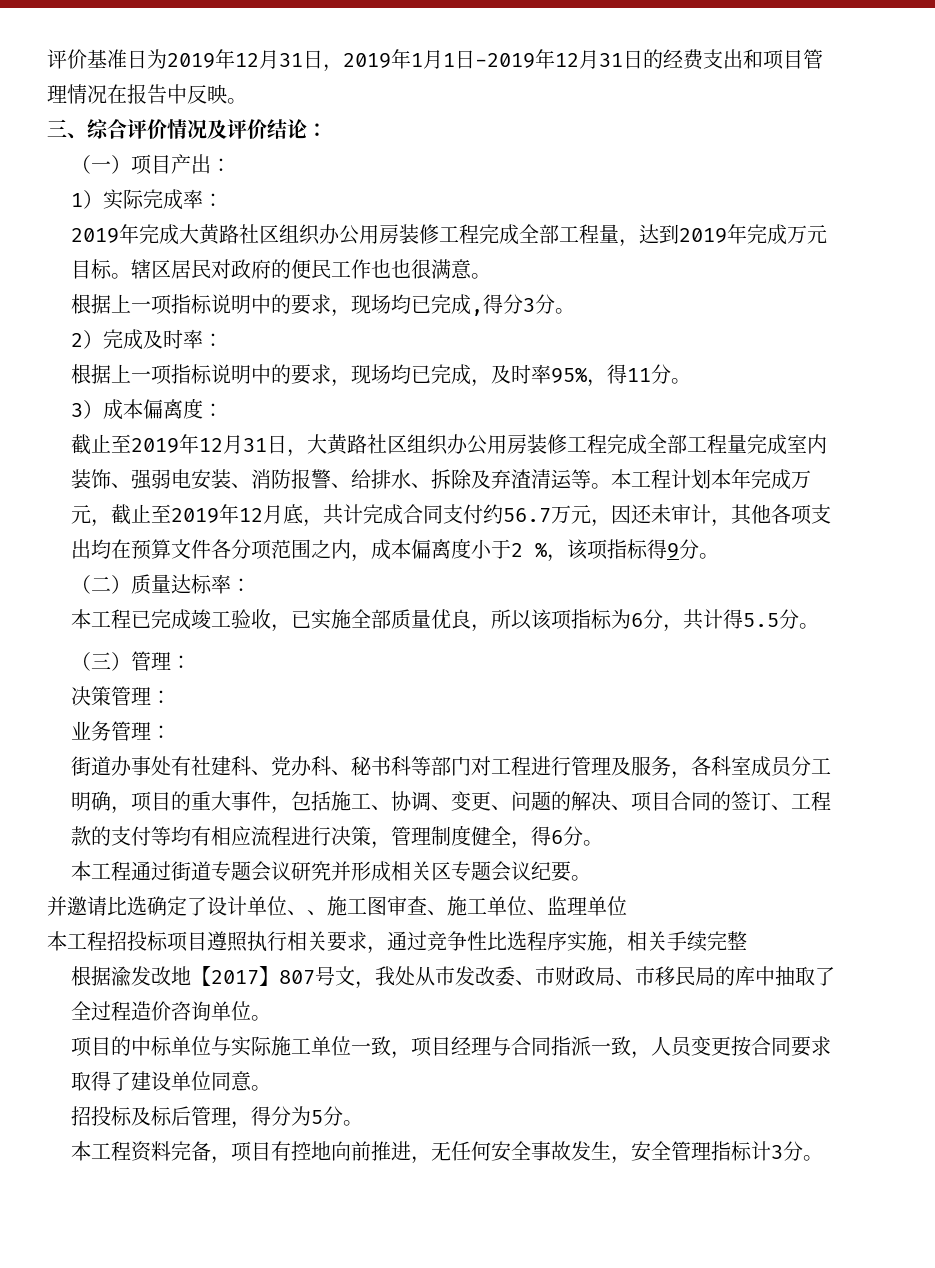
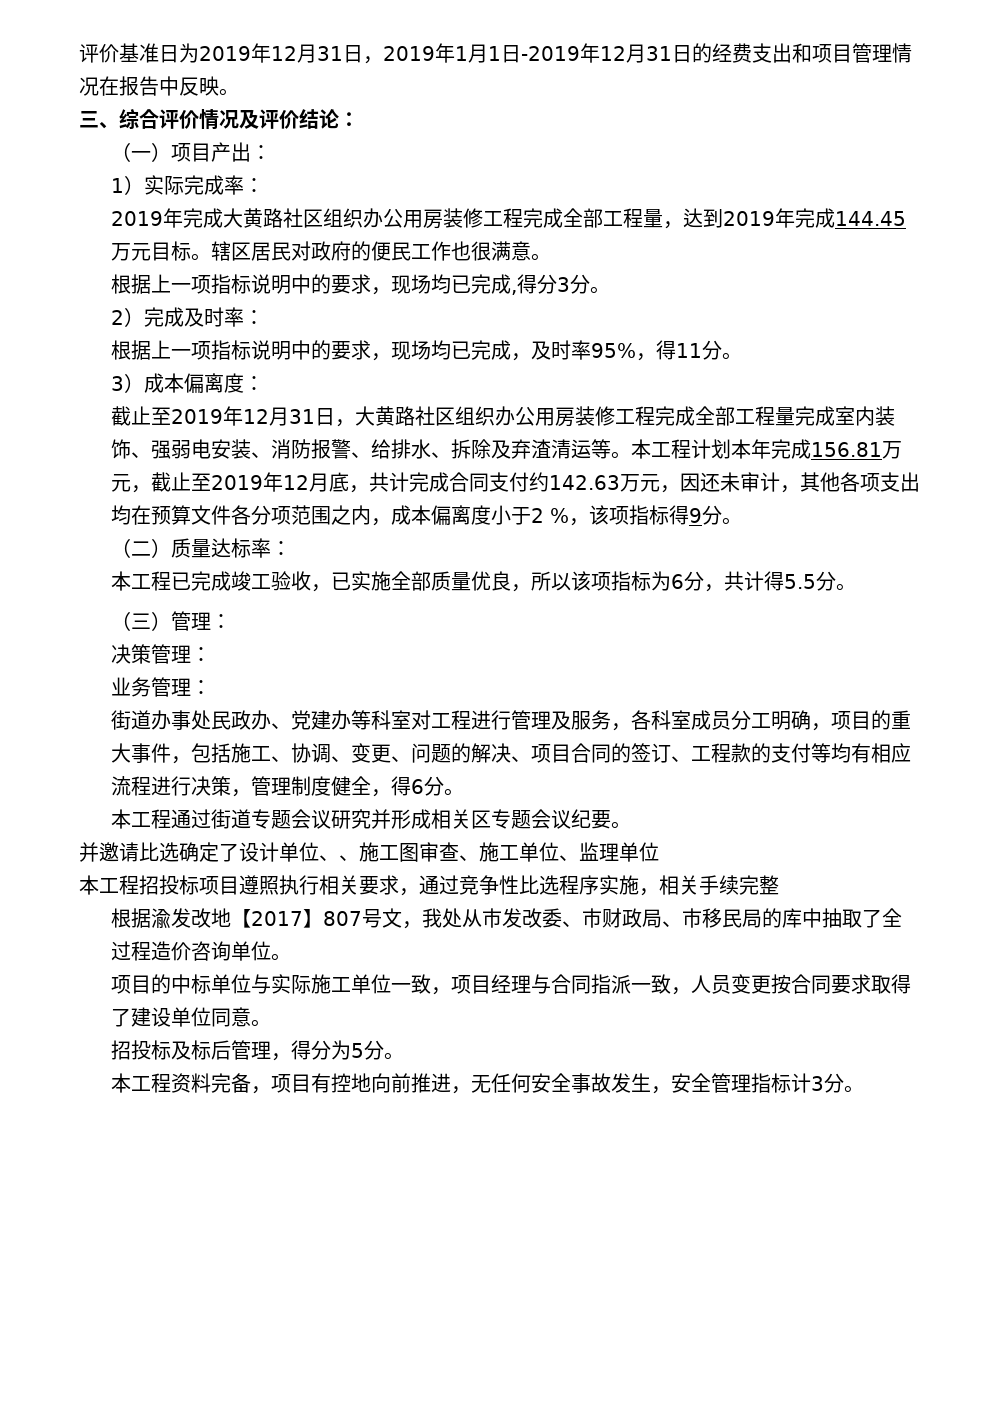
(788, 234) none -> [835,211,907,226] 144.45
[391,259,412,278] 也 -> (472, 251) none
(792, 479) none -> [811,442,883,457] 156.81
[503,508,552,523] 56.7 -> [549,475,621,490] 142.63
[171,756,472,776] 有社建科、党办科、秘书科等部门 -> [211,710,412,730] 民政办、党建办等科室

